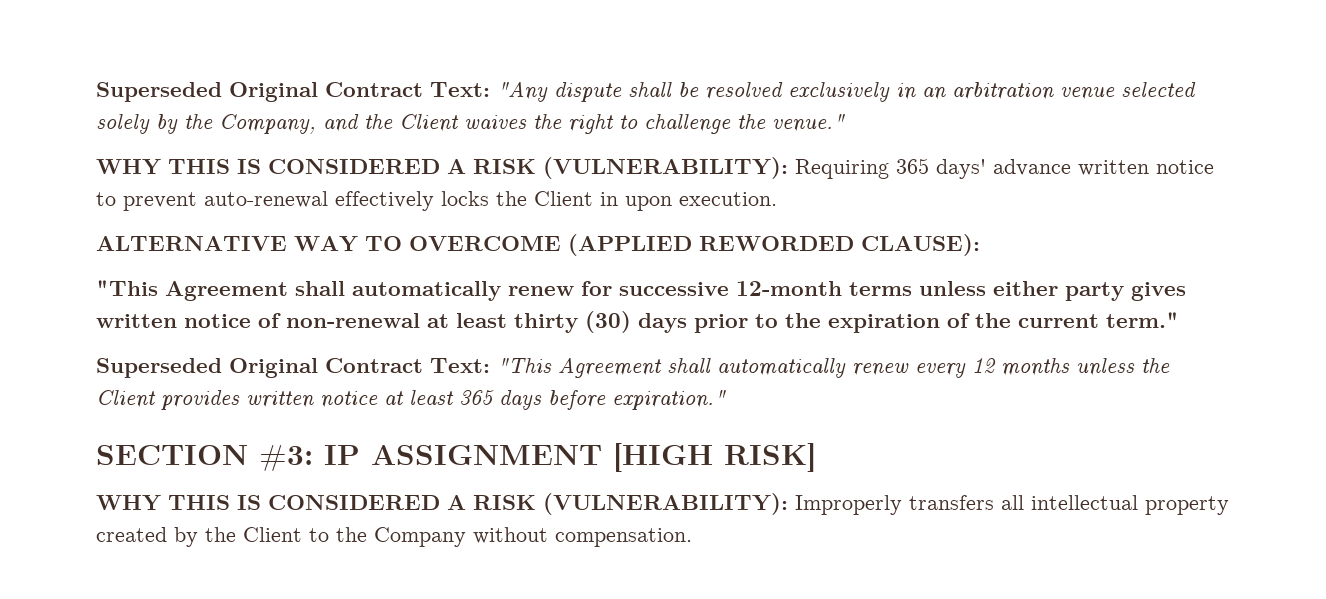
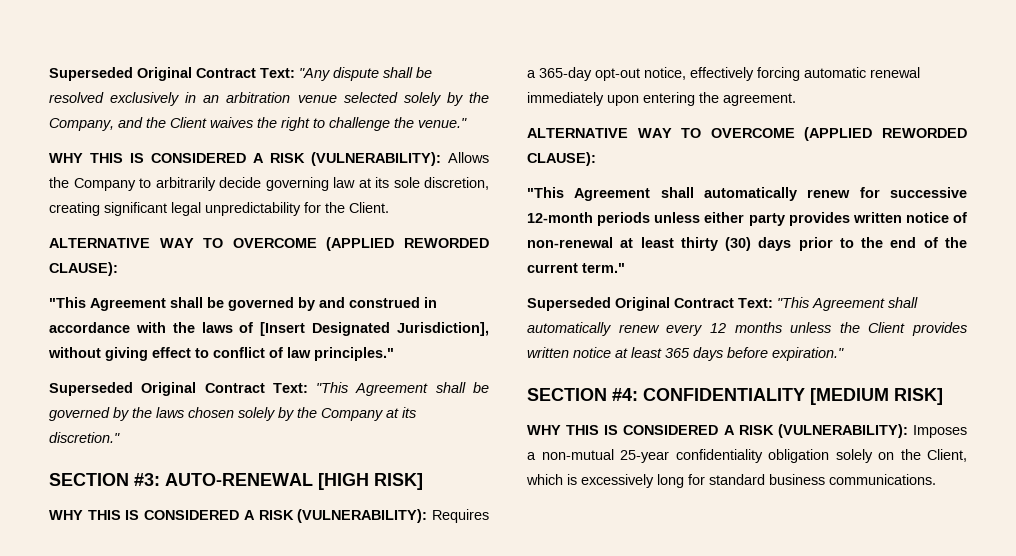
[795,158,1214,179] [96,191,777,211] Requiring 365 days' advance written notice to prevent auto-renewal effectively locks the Client in upon execution. -> [448,152,489,163] [49,177,489,191] [49,202,389,216] [49,237,489,251] [49,262,118,276] [49,297,437,311] [49,322,489,336] [48,347,394,361] [49,382,489,396] [49,407,416,421] [49,432,120,443] [49,473,423,490] [49,509,490,523] [527,67,920,81] [527,92,796,106] Allows the Company to arbitrarily decide governing law at its sole discretion, creating significant legal unpredictability for the Client. // ALTERNATIVE WAY TO OVERCOME (APPLIED REWORDED CLAUSE): // "This Agreement shall be governed by and construed in accordance with the laws of [Insert Designated Jurisdiction], without giving effect to conflict of law principles." // Superseded Original Contract Text: "This Agreement shall be governed by the laws chosen solely by the Company at its discretion." // SECTION #3: AUTO-RENEWAL [HIGH RISK] // WHY THIS IS CONSIDERED A RISK (VULNERABILITY): Requires a 365-day opt-out notice, effectively forcing automatic renewal immediately upon entering the agreement.
[849,282,912,296] terms -> [597,212,651,226] periods
[1131,282,1186,301] gives -> [788,212,850,226] provides
[828,314,940,333] expiration -> [890,237,917,248] end
[259,443,816,472] [96,493,1229,515] [96,527,692,547] #3: IP ASSIGNMENT [HIGH RISK] // WHY THIS IS CONSIDERED A RISK (VULNERABILITY): Improperly transfers all intellectual property created by the Client to the Company without compensation. -> [612,388,943,405] [527,424,967,438] [527,449,967,463] [526,474,936,488] #4: CONFIDENTIALITY [MEDIUM RISK] // WHY THIS IS CONSIDERED A RISK (VULNERABILITY): Imposes a non-mutual 25-year confidentiality obligation solely on the Client, which is excessively long for standard business communications.

